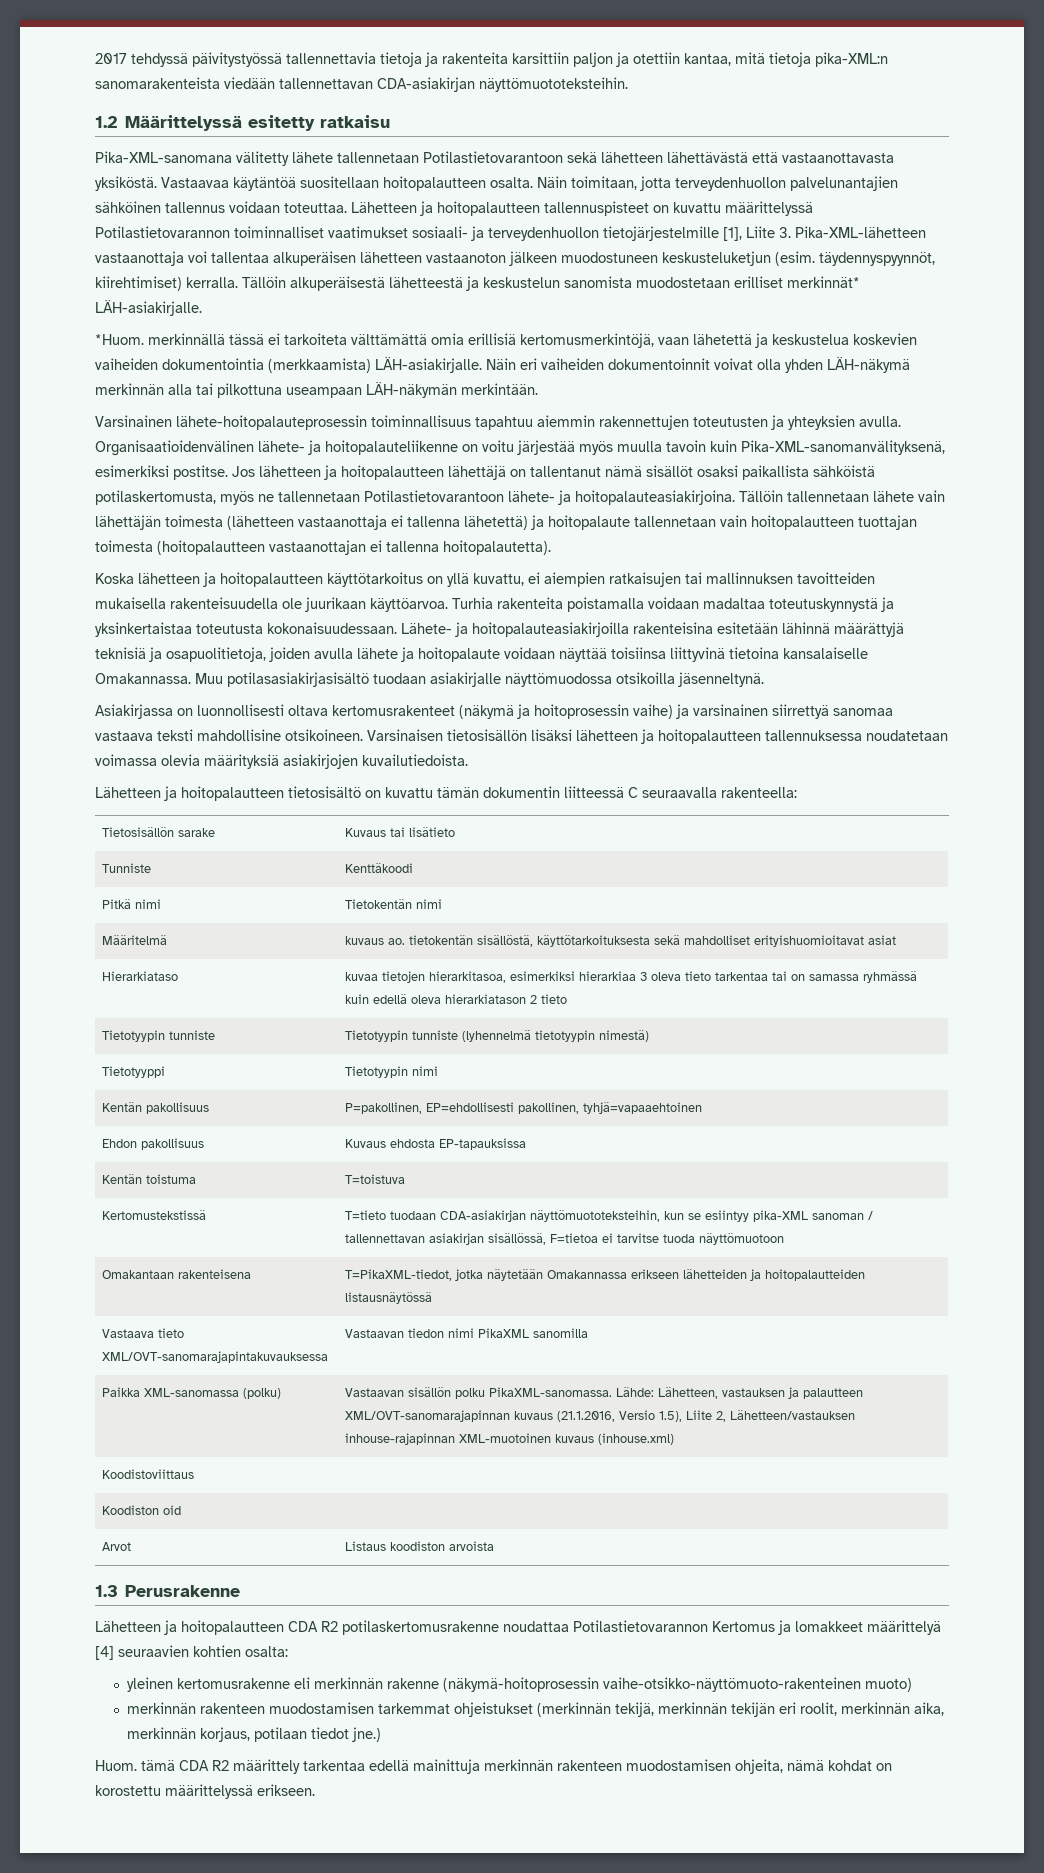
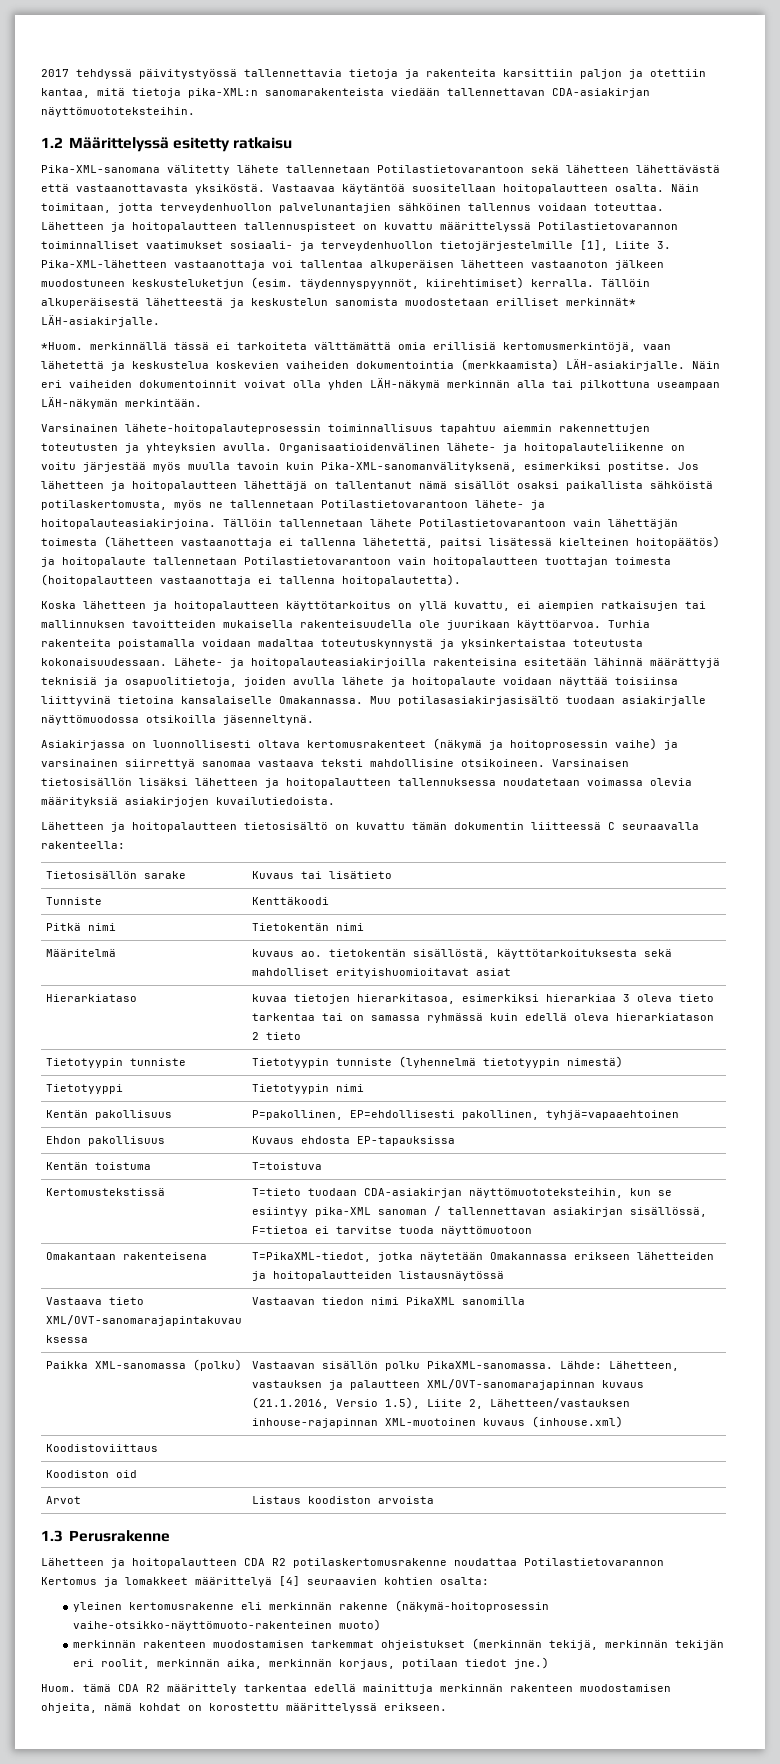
(914, 496) none -> [419,519,566,527] Potilastietovarantoon
[464,516,528,530] lähetettä) -> [363,536,720,548] lähetettä, paitsi lisätessä kielteinen hoitopäätös)
(716, 521) none -> [244,557,391,565] Potilastietovarantoon
[269,540,366,555] vastaanottajan -> [160,576,251,586] vastaanottaja

